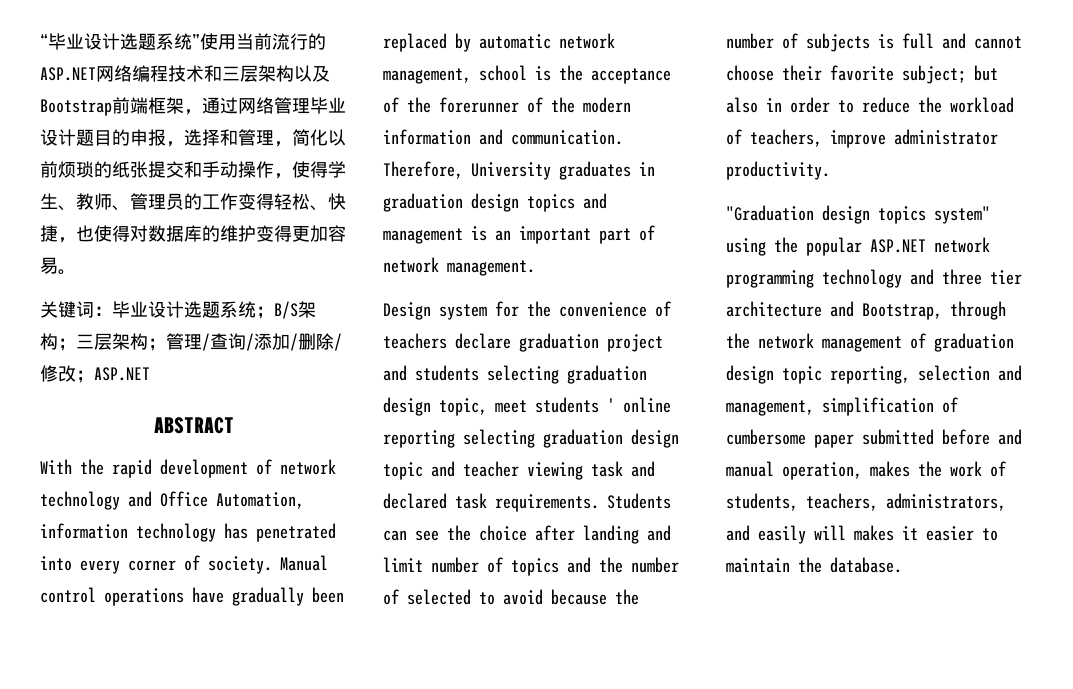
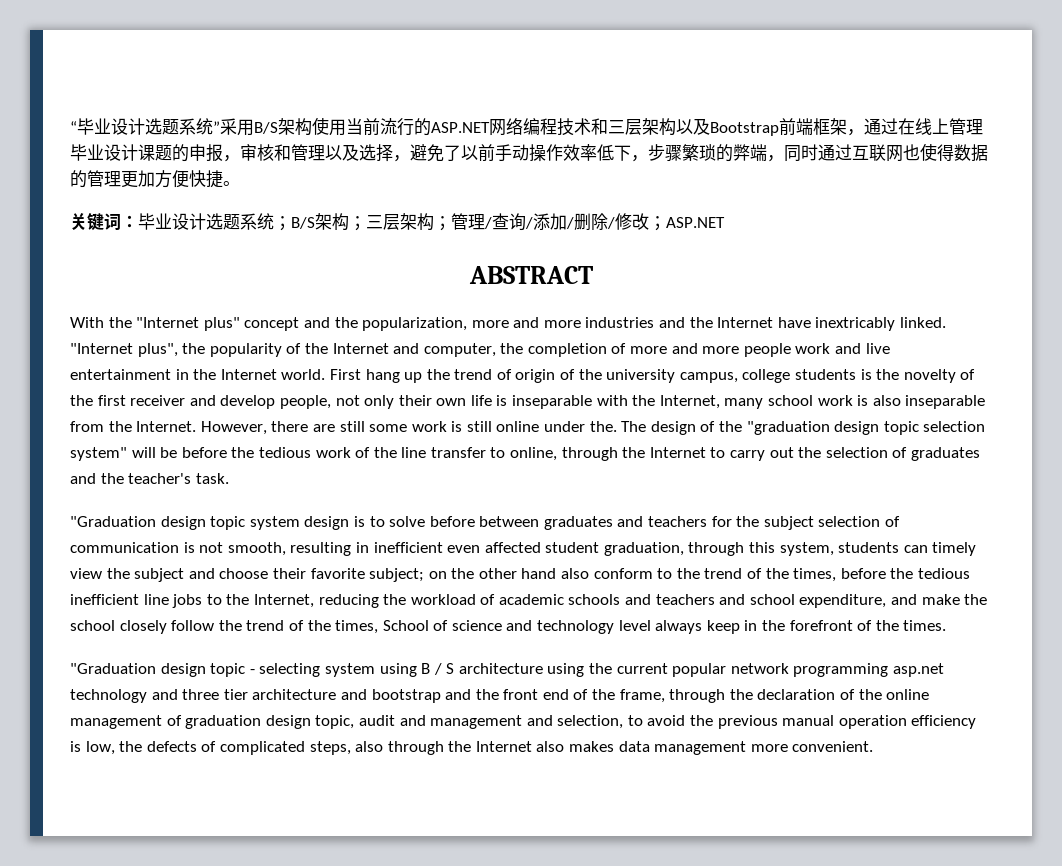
(200, 40) none -> [220,118,312,136] 采用B/S架构
[238,97,274,114] 网络 -> [898,118,949,135] 在线上
[76,129,112,146] 题目 -> [138,144,172,161] 课题
[184,129,346,147] [40,161,346,179] [40,193,346,211] [40,225,346,243] [40,257,58,274] 选择和管理，简化以前烦琐的纸张提交和手动操作，使得学生、教师、管理员的工作变得轻松、快捷，也使得对数据库的维护变得更加容易 -> [240,143,988,162] [70,170,223,188] 审核和管理以及选择，避免了以前手动操作效率低下，步骤繁琐的弊端，同时通过互联网也使得数据的管理更加方便快捷
[112,459,336,478] [40,491,304,510] [40,523,336,542] [40,555,328,574] [40,587,344,606] [383,33,615,52] [383,65,527,84] rapid development of network technology and Office Automation, information technology has penetrated into every corner of society. Manual control operations have gradually been replaced by automatic network management, school -> [136,317,947,331] [70,343,890,357] [70,369,857,383] "Internet plus" concept and the popularization, more and more industries and the Internet have inextricably linked. "Internet plus", the popularity of the Internet and computer, the completion of more and more people work and live entertainment in the Internet world. First hang up the trend of origin of the university campus, college students
[591,68,671,84] [383,97,631,113] [383,129,623,145] [383,161,655,180] [383,193,607,212] [383,225,655,244] [383,257,535,276] [383,301,671,320] [383,333,663,352] [383,365,647,384] [383,397,671,416] [383,429,679,448] [383,461,655,480] [383,493,671,512] [383,525,671,544] [383,557,679,576] [383,589,639,605] [726,33,1022,52] [726,65,998,84] [726,97,1014,113] [726,129,998,148] [726,161,830,180] [726,205,990,224] [726,237,926,256] acceptance of the forerunner of the modern information and communication. Therefore, University graduates in graduation design topics and management is an important part of network management. // Design system for the convenience of teachers declare graduation project and students selecting graduation design topic, meet students ' online reporting selecting graduation design topic and teacher viewing task and declared task requirements. Students can see the choice after landing and limit number of topics and the number of selected to avoid because the number of subjects is full and cannot choose their favorite subject; but also in order to reduce the workload of teachers, improve administrator productivity. // "Graduation design topics system" using the popular ASP.NET -> [903,369,976,383] [70,395,986,409] [70,421,986,435] [70,447,980,461] [70,473,229,484] [70,516,901,530] [70,542,977,556] [70,568,970,582] [70,594,988,608] [70,620,947,634] [70,663,727,677] novelty of the first receiver and develop people, not only their own life is inseparable with the Internet, many school work is also inseparable from the Internet. However, there are still some work is still online under the. The design of the "graduation design topic selection system" will be before the tedious work of the line transfer to online, through the Internet to carry out the selection of graduates and the teacher's task. // "Graduation design topic system design is to solve before between graduates and teachers for the subject selection of communication is not smooth, resulting in inefficient even affected student graduation, through this system, students can timely view the subject and choose their favorite subject; on the other hand also conform to the trend of the times, before the tedious inefficient line jobs to the Internet, reducing the workload of academic schools and teachers and school expenditure, and make the school closely follow the trend of the times, School of science and technology level always keep in the forefront of the times. // "Graduation design topic - selecting system using B / S architecture using the current popular
(814, 279) none -> [893,663,945,677] asp.net
[862,301,1006,320] [726,333,1014,352] [726,365,1022,384] [726,397,958,416] [726,429,1022,448] [726,461,1006,480] [726,493,1006,511] [726,525,998,544] [726,557,902,573] Bootstrap, through the network management of graduation design topic reporting, selection and management, simplification of cumbersome paper submitted before and manual operation, makes the work of students, teachers, administrators, and easily will makes it easier to maintain the database. -> [371,689,930,703] [70,715,977,729] [70,741,874,755] bootstrap and the front end of the frame, through the declaration of the online management of graduation design topic, audit and management and selection, to avoid the previous manual operation efficiency is low, the defects of complicated steps, also through the Internet also makes data management more convenient.

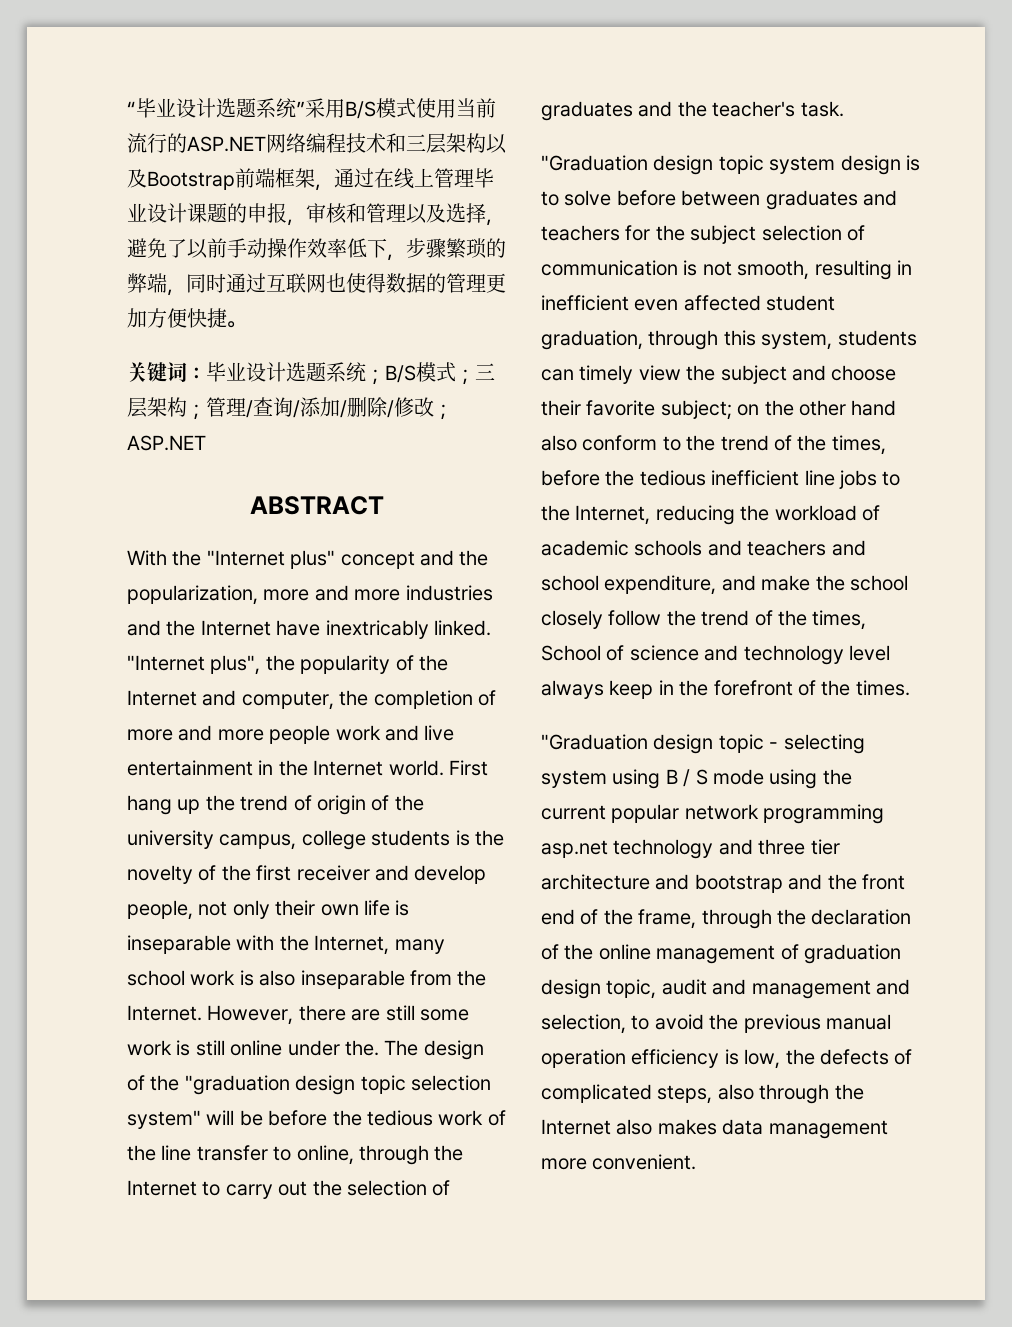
[278,118,312,136] 架构 -> [376,98,416,118] 模式
[315,213,349,231] 架构 -> [416,362,456,382] 模式
[458,663,543,674] architecture -> [713,769,764,785] mode

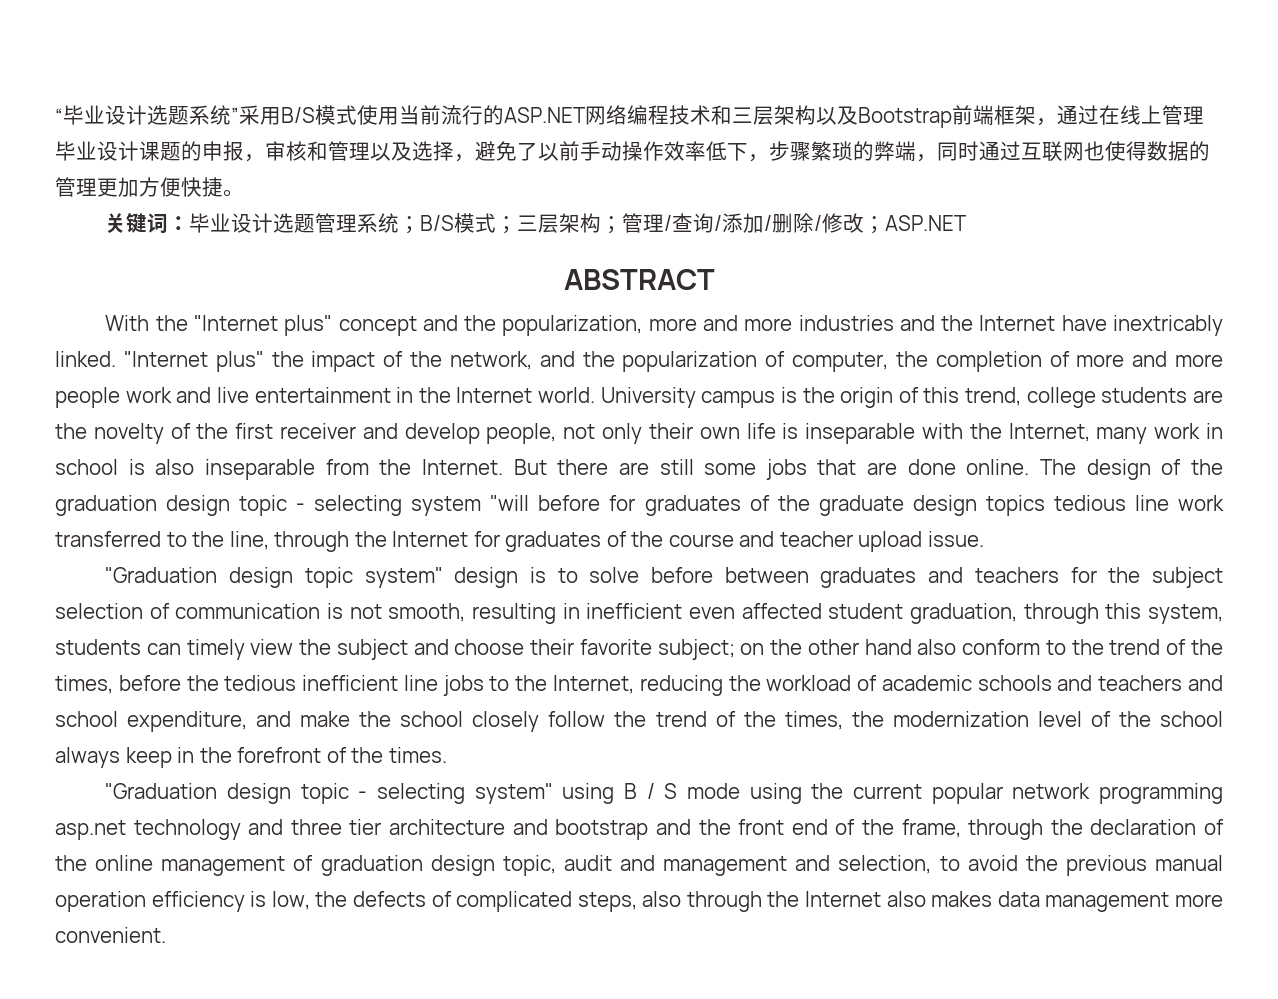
(326, 372) none -> [315,213,358,233] 管理
[210,655,448,675] [127,690,237,706] plus", the popularity of the Internet and -> [215,351,786,372] plus" the impact of the network, and the popularization of
[449,760,488,776] [127,795,424,815] [127,830,297,850] First hang up the trend of origin of the university campus, -> [600,387,1022,408] University campus is the origin of this trend,
[455,830,470,846] is -> [1193,390,1223,403] are
[127,970,236,986] school work -> [1154,423,1224,439] [55,459,118,475] work in school
[207,1005,294,1025] However, -> [513,459,547,475] But
[127,1040,379,1056] work is still online under the. -> [765,459,1030,480] jobs that are done online.
[184,1075,491,1095] [127,1110,506,1129] [127,1145,464,1165] [127,1180,451,1199] [541,101,844,121] [541,155,836,175] "graduation design topic selection system" will be before the tedious work of the line transfer to online, through the Internet to carry out the selection of graduates and the teacher's task. // "Graduation design topic system -> [55,495,1224,516] [55,531,985,552] [105,567,443,588] graduation design topic - selecting system "will before for graduates of the graduate design topics tedious line work transferred to the line, through the Internet for graduates of the course and teacher upload issue. // "Graduation design topic system"
[541,645,890,665] School of science and technology level -> [851,711,1224,727] the modernization level of the school
[541,770,607,788] system -> [474,783,553,804] system"

